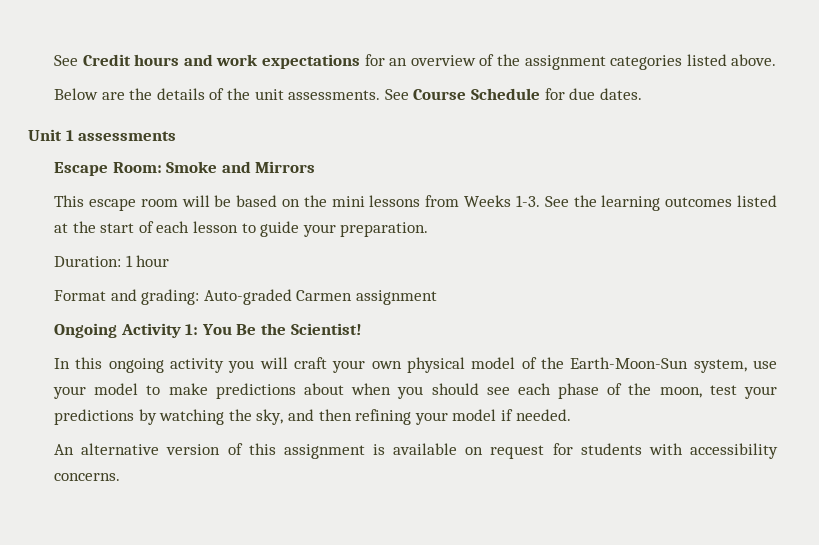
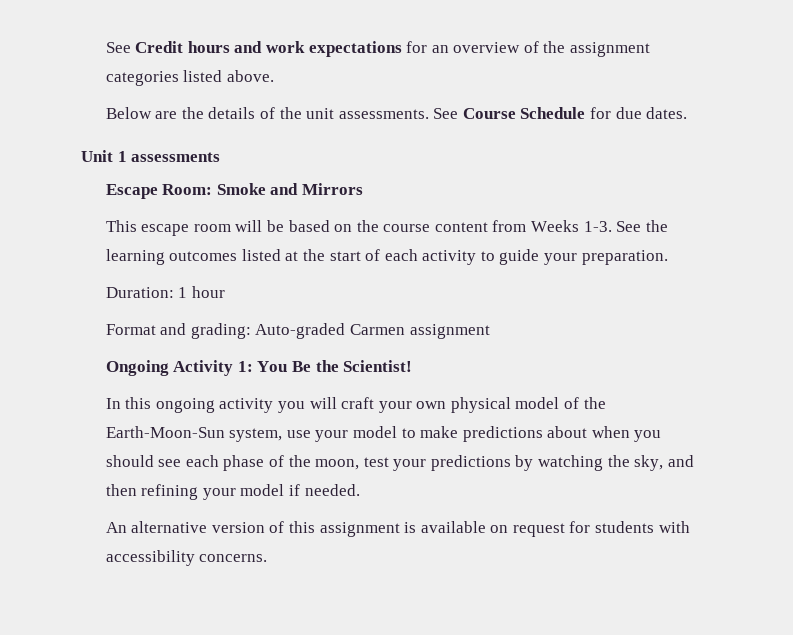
[331,195,421,207] mini lessons -> [383,222,488,232] course content
[193,221,239,233] lesson -> [422,250,477,265] activity

